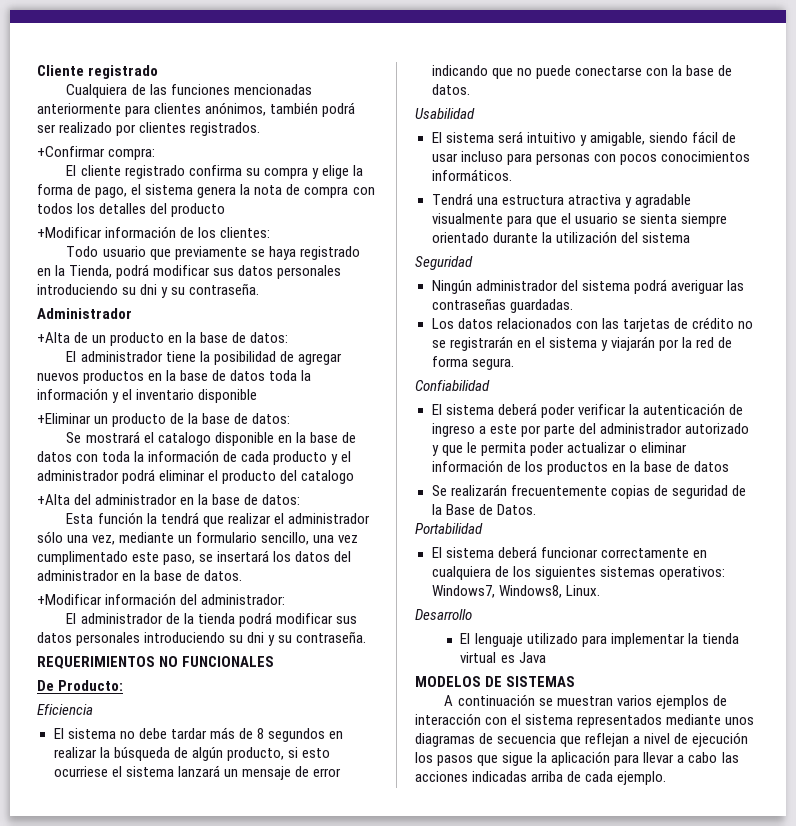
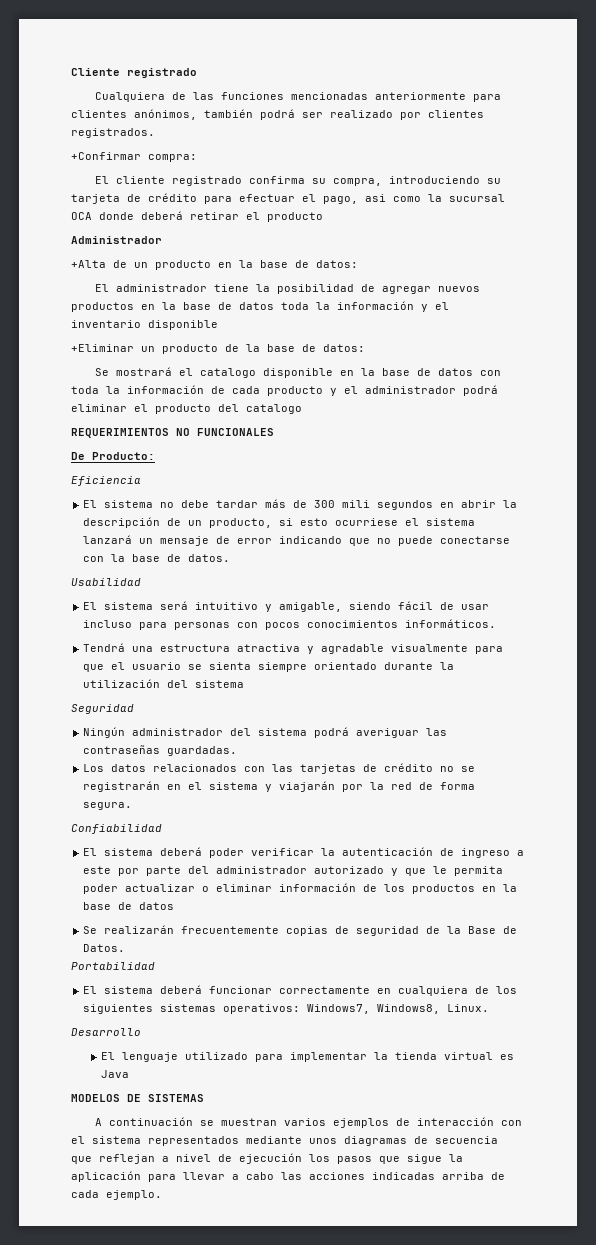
[263,165,363,179] [37,184,375,198] [37,203,226,217] [37,226,271,238] [66,246,360,260] [37,264,342,279] [37,283,260,298] compra y elige la forma de pago, el sistema genera la nota de compra con todos los detalles del producto // +Modificar información de los clientes: // Todo usuario que previamente se haya registrado en la Tienda, podrá modificar sus datos personales introduciendo su dni y su contraseña. -> [333,176,502,186] [71,193,505,204] [71,211,323,222] compra, introduciendo su tarjeta de crédito para efectuar el pago, asi como la sucursal OCA donde deberá retirar el producto
[37,494,301,505] [66,512,370,527] [37,531,359,545] [37,550,352,565] [37,570,243,581] [37,593,286,605] [66,612,357,627] [37,631,367,646] // +Alta del administrador en la base de datos: // Esta función la tendrá que realizar el administrador sólo una vez, mediante un formulario sencillo, una vez cumplimentado este paso, se insertará los datos del administrador en la base de datos. // +Modificar información del administrador: // El administrador de la tienda podrá modificar sus datos personales introduciendo su dni y su contraseña. -> (302, 409) none
[256,728,343,742] [53,747,223,761] 8 segundos en realizar la búsqueda de algún -> [314,500,518,510] [83,517,203,528] 300 mili segundos en abrir la descripción de un

